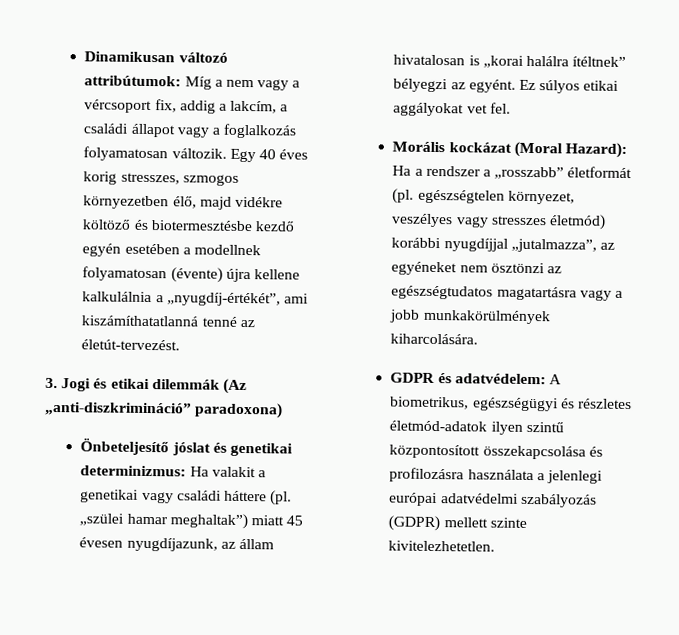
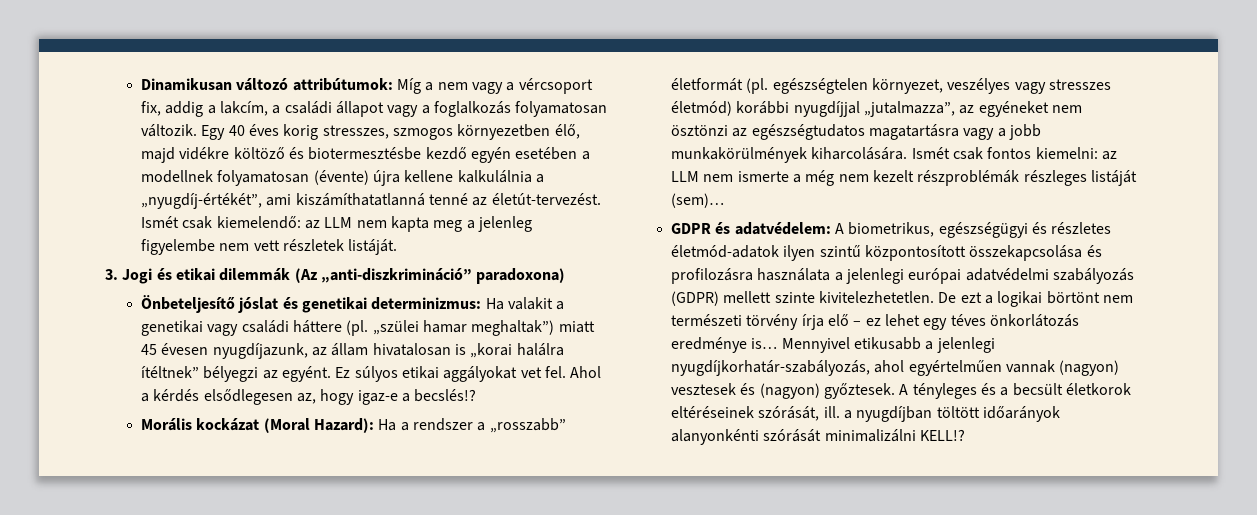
(181, 345) none -> [140,216,532,232] [140,239,398,255] Ismét csak kiemelendő: az LLM nem kapta meg a jelenleg figyelembe nem vett részletek listáját.
(511, 108) none -> [570,366,602,378] [140,389,477,405] Ahol a kérdés elsődlegesen az, hogy igaz-e a becslés!?
(479, 339) none -> [911,147,1117,160] [670,170,1137,186] [670,193,724,208] Ismét csak fontos kiemelni: az LLM nem ismerte a még nem kezelt részproblémák részleges listáját (sem)…
(496, 546) none -> [938,291,1133,307] [670,314,1079,330] [670,337,995,353] [670,360,1120,376] [670,383,1131,399] [670,406,1060,422] [670,429,965,445] De ezt a logikai börtönt nem természeti törvény írja elő – ez lehet egy téves önkorlátozás eredménye is… Mennyivel etikusabb a jelenlegi nyugdíjkorhatár-szabályozás, ahol egyértelműen vannak (nagyon) vesztesek és (nagyon) győztesek. A tényleges és a becsült életkorok eltéréseinek szórását, ill. a nyugdíjban töltött időarányok alanyonkénti szórását minimalizálni KELL!?

